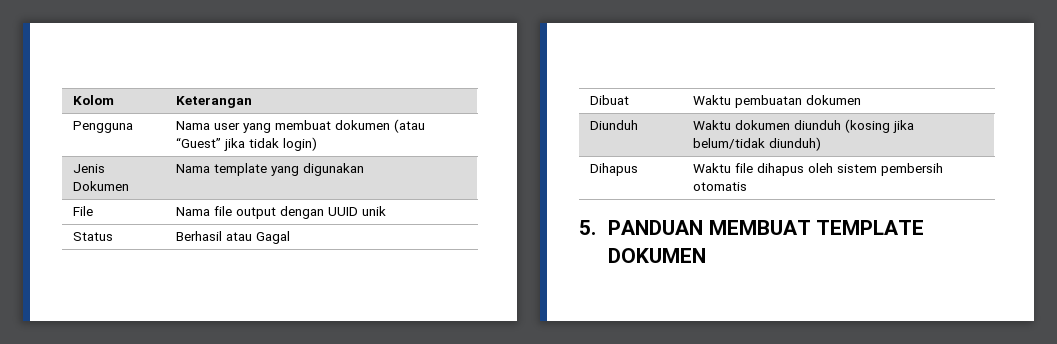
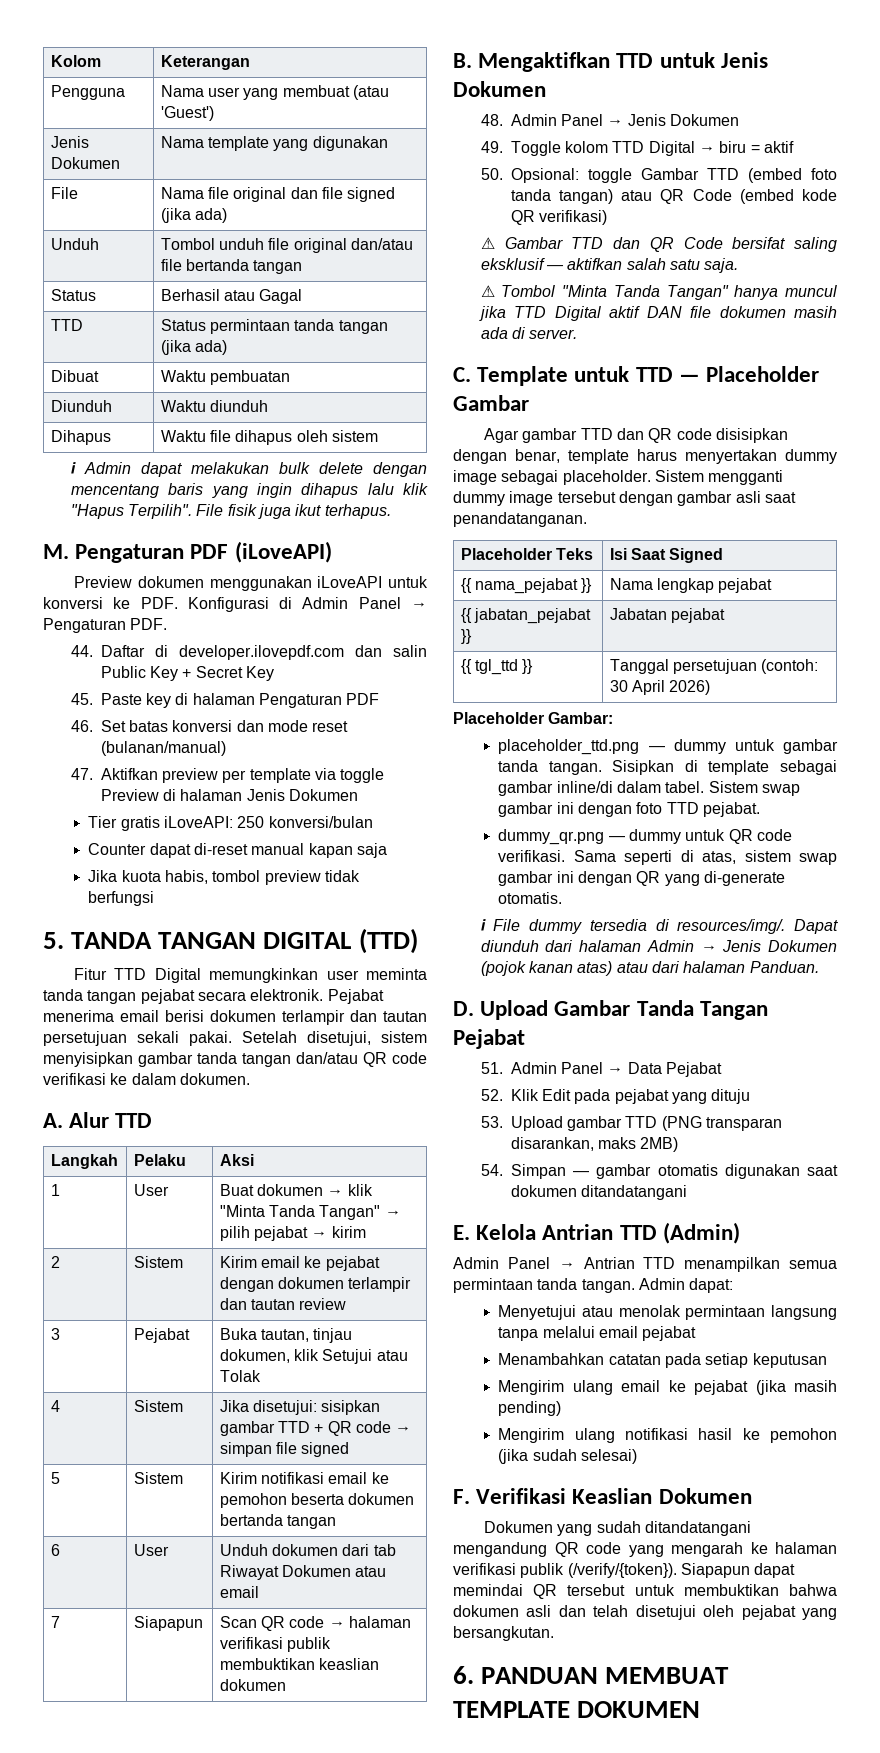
[334,119,425,133] [175,137,317,151] dokumen (atau “Guest” jika tidak login) -> [353,85,390,100] [160,106,214,121] (atau 'Guest')
[235,206,386,219] [72,232,113,241] [175,231,290,244] output dengan UUID unik // Status | Berhasil atau Gagal -> [233,187,396,202] [160,208,228,223] [50,238,99,250] [160,238,414,253] [160,259,303,274] [50,289,96,301] [160,289,303,304] [50,319,83,331] [160,319,388,334] [160,340,228,355] original dan file signed (jika ada) // Unduh | Tombol unduh file original dan/atau file bertanda tangan // Status | Berhasil atau Gagal // TTD | Status permintaan tanda tangan (jika ada)
[805,95,861,105] dokumen -> (291, 377) none
[734,119,914,133] [692,137,821,151] dokumen diunduh (kosing jika belum/tidak diunduh) -> [210,400,269,412] diunduh
[880,163,943,176] [692,182,747,191] [579,220,596,235] pembersih otomatis // 5. -> [70,462,427,477] [70,483,428,498] [70,504,391,519] [43,541,332,563] [74,576,429,591] [43,597,427,612] [43,618,168,633] [70,645,427,660] [100,666,275,681] [70,693,380,708] [70,720,349,732] [100,741,226,756] [70,768,385,783] [100,789,359,801] [88,816,373,831] [88,843,387,858] [88,870,360,885] [88,891,155,906] [43,928,418,954] [74,968,427,983] [43,989,384,1004] [43,1010,427,1025] [43,1031,427,1046] [43,1052,427,1067] [43,1073,250,1085] [43,1112,153,1128] [50,1154,118,1169] [133,1154,186,1166] [219,1154,254,1166] [50,1184,60,1196] [133,1184,169,1196] [219,1184,373,1196] [219,1205,401,1220] [219,1226,366,1241] [50,1256,60,1268] [133,1256,183,1268] [219,1256,380,1271] [219,1277,412,1292] [219,1298,347,1310] [50,1328,60,1340] [133,1328,190,1343] [219,1328,353,1343] [219,1349,408,1364] [219,1370,261,1382] [50,1400,60,1412] [133,1400,183,1412] [219,1400,381,1415] [219,1421,412,1436] [219,1442,350,1457] [50,1472,60,1484] [133,1472,183,1484] [219,1472,389,1484] [219,1493,415,1508] [219,1514,337,1529] [50,1544,60,1556] [133,1544,169,1556] [219,1544,396,1556] [219,1565,387,1580] [219,1586,259,1598] [50,1616,60,1628] [133,1616,203,1631] [219,1616,412,1631] [219,1637,332,1652] [219,1658,380,1670] [219,1679,286,1691] [453,52,768,72] [453,81,546,97] [480,114,740,126] [480,141,795,156] [480,168,837,183] [510,189,837,204] [510,210,608,225] [480,237,837,252] [480,258,739,273] [480,285,837,300] [478,306,837,321] [480,327,578,339] [453,366,820,386] [453,395,529,411] [484,428,789,443] [453,449,837,464] [453,470,784,485] [453,491,796,506] [453,512,587,527] [460,548,594,560] [609,548,724,563] [460,578,593,594] [609,578,773,593] [460,608,592,624] [460,629,472,644] [609,608,726,623] [460,659,534,675] [609,659,819,674] [609,680,711,695] [453,712,614,724] [498,739,838,755] [498,760,837,775] [498,781,800,796] [498,802,760,817] [498,829,792,845] [498,850,837,865] [498,871,785,886] [498,892,563,904] [480,919,838,934] [480,940,837,952] [480,961,819,976] [453,1000,768,1020] [453,1029,525,1049] [480,1062,723,1077] [480,1089,751,1104] [480,1116,783,1131] [510,1137,679,1152] [480,1164,838,1179] [510,1185,688,1200] [453,1222,740,1244] [453,1257,837,1272] [453,1278,734,1293] [498,1305,837,1320] [498,1326,697,1341] [498,1353,827,1368] [498,1380,837,1395] [498,1401,562,1416] [498,1428,837,1443] [498,1449,638,1464] [453,1488,752,1504] [484,1521,752,1536] [453,1542,837,1557] [453,1563,796,1578] [453,1584,837,1599] [453,1605,837,1620] [453,1626,554,1641] [453,1666,474,1684] // ℹ Admin dapat melakukan bulk delete dengan mencentang baris yang ingin dihapus lalu klik "Hapus Terpilih". File fisik juga ikut terhapus. // M. Pengaturan PDF (iLoveAPI) // Preview dokumen menggunakan iLoveAPI untuk konversi ke PDF. Konfigurasi di Admin Panel → Pengaturan PDF. // 44. Daftar di developer.ilovepdf.com dan salin Public Key + Secret Key // 45. Paste key di halaman Pengaturan PDF // 46. Set batas konversi dan mode reset (bulanan/manual) // 47. Aktifkan preview per template via toggle Preview di halaman Jenis Dokumen // Tier gratis iLoveAPI: 250 konversi/bulan // Counter dapat di-reset manual kapan saja // Jika kuota habis, tombol preview tidak berfungsi // 5. TANDA TANGAN DIGITAL (TTD) // Fitur TTD Digital memungkinkan user meminta tanda tangan pejabat secara elektronik. Pejabat menerima email berisi dokumen terlampir dan tautan persetujuan sekali pakai. Setelah disetujui, sistem menyisipkan gambar tanda tangan dan/atau QR code verifikasi ke dalam dokumen. // A. Alur TTD // Langkah | Pelaku | Aksi // 1 | User | Buat dokumen → klik "Minta Tanda Tangan" → pilih pejabat → kirim // 2 | Sistem | Kirim email ke pejabat dengan dokumen terlampir dan tautan review // 3 | Pejabat | Buka tautan, tinjau dokumen, klik Setujui atau Tolak // 4 | Sistem | Jika disetujui: sisipkan gambar TTD + QR code → simpan file signed // 5 | Sistem | Kirim notifikasi email ke pemohon beserta dokumen bertanda tangan // 6 | User | Unduh dokumen dari tab Riwayat Dokumen atau email // 7 | Siapapun | Scan QR code → halaman verifikasi publik membuktikan keaslian dokumen // B. Mengaktifkan TTD untuk Jenis Dokumen // 48. Admin Panel → Jenis Dokumen // 49. Toggle kolom TTD Digital → biru = aktif // 50. Opsional: toggle Gambar TTD (embed foto tanda tangan) atau QR Code (embed kode QR verifikasi) // ⚠ Gambar TTD dan QR Code bersifat saling eksklusif — aktifkan salah satu saja. // ⚠ Tombol "Minta Tanda Tangan" hanya muncul jika TTD Digital aktif DAN file dokumen masih ada di server. // C. Template untuk TTD — Placeholder Gambar // Agar gambar TTD dan QR code disisipkan dengan benar, template harus menyertakan dummy image sebagai placeholder. Sistem mengganti dummy image tersebut dengan gambar asli saat penandatanganan. // Placeholder Teks | Isi Saat Signed // {{ nama_pejabat }} | Nama lengkap pejabat // {{ jabatan_pejabat }} | Jabatan pejabat // {{ tgl_ttd }} | Tanggal persetujuan (contoh: 30 April 2026) // Placeholder Gambar: // placeholder_ttd.png — dummy untuk gambar tanda tangan. Sisipkan di template sebagai gambar inline/di dalam tabel. Sistem swap gambar ini dengan foto TTD pejabat. // dummy_qr.png — dummy untuk QR code verifikasi. Sama seperti di atas, sistem swap gambar ini dengan QR yang di-generate otomatis. // ℹ File dummy tersedia di resources/img/. Dapat diunduh dari halaman Admin → Jenis Dokumen (pojok kanan atas) atau dari halaman Panduan. // D. Upload Gambar Tanda Tangan Pejabat // 51. Admin Panel → Data Pejabat // 52. Klik Edit pada pejabat yang dituju // 53. Upload gambar TTD (PNG transparan disarankan, maks 2MB) // 54. Simpan — gambar otomatis digunakan saat dokumen ditandatangani // E. Kelola Antrian TTD (Admin) // Admin Panel → Antrian TTD menampilkan semua permintaan tanda tangan. Admin dapat: // Menyetujui atau menolak permintaan langsung tanpa melalui email pejabat // Menambahkan catatan pada setiap keputusan // Mengirim ulang email ke pejabat (jika masih pending) // Mengirim ulang notifikasi hasil ke pemohon (jika sudah selesai) // F. Verifikasi Keaslian Dokumen // Dokumen yang sudah ditandatangani mengandung QR code yang mengarah ke halaman verifikasi publik (/verify/{token}). Siapapun dapat memindai QR tersebut untuk membuktikan bahwa dokumen asli dan telah disetujui oleh pejabat yang bersangkutan. // 6.

